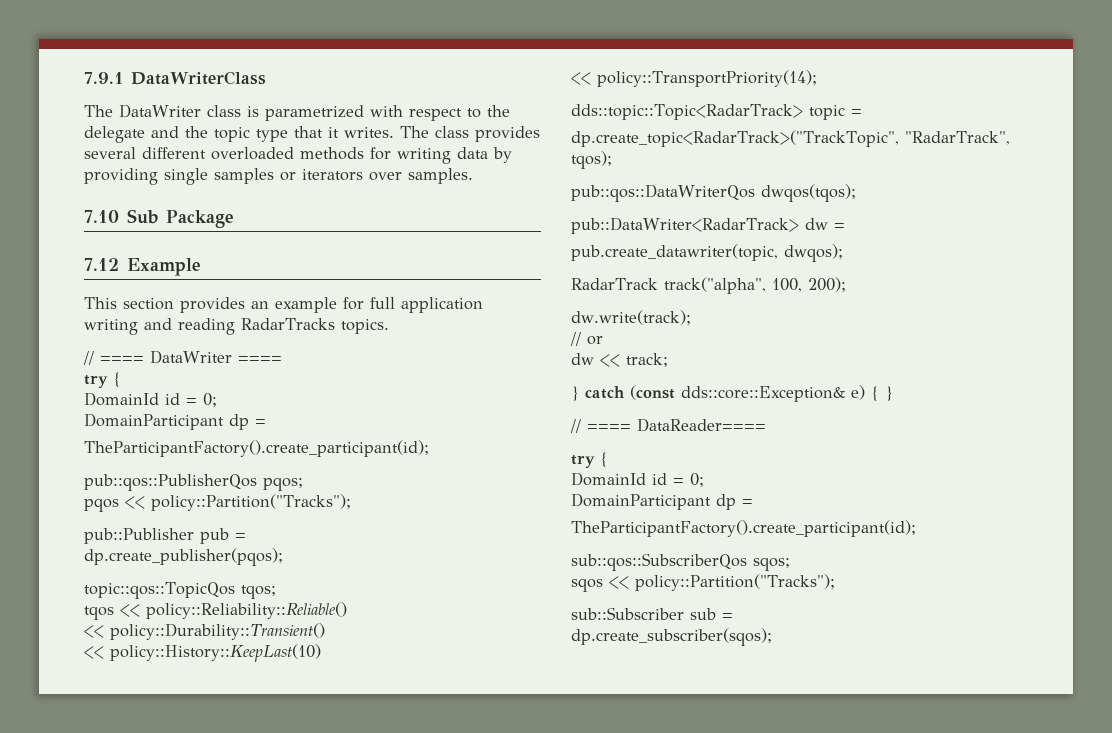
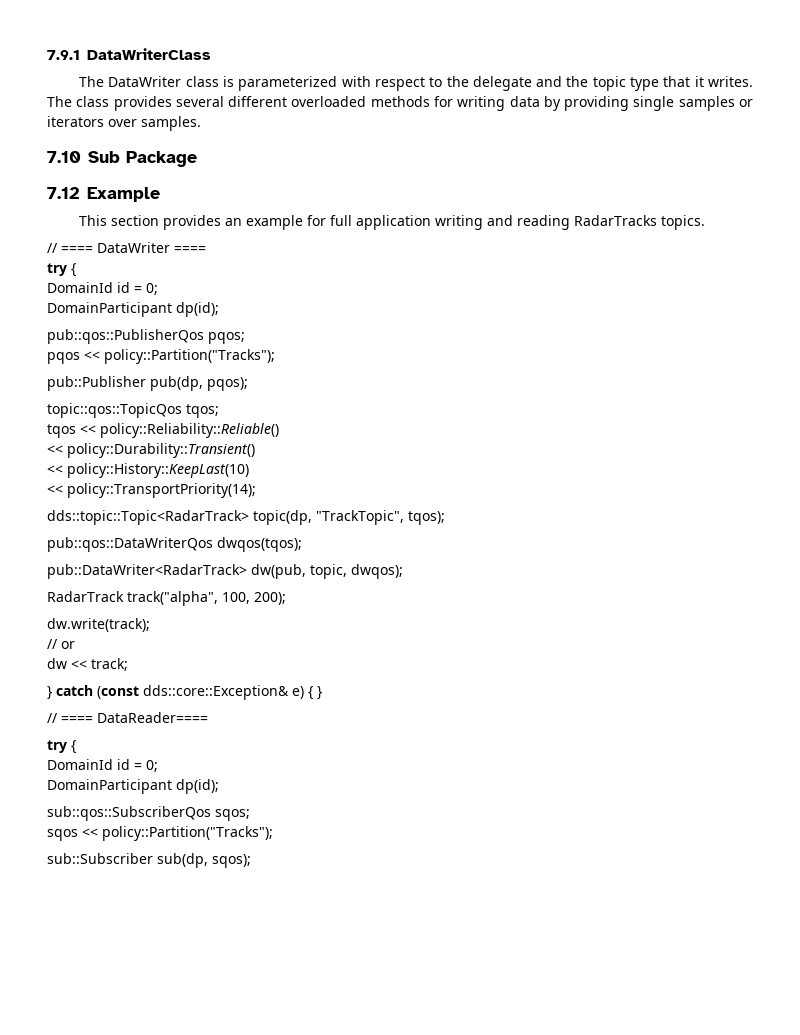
[264,105,364,121] parametrized -> [238,76,338,91] parameterized
[229,414,266,430] [84,440,429,457] dp = // TheParticipantFactory().create_participant(id); -> [176,302,219,317] dp(id);
[200,528,246,544] [84,548,283,566] pub = // dp.create_publisher(pqos); -> [150,376,248,391] pub(dp, pqos);
[808,105,862,120] [571,130,1010,147] topic = // dp.create_topic<RadarTrack>("TrackTopic", "RadarTrack", -> [253,510,404,525] topic(dp, "TrackTopic",
[804,218,845,230] [571,244,778,261] dw = // pub.create_datawriter(topic, -> [251,564,347,579] dw(pub, topic,
[716,494,753,510] [571,520,916,537] dp = // TheParticipantFactory().create_participant(id); -> [176,779,219,794] dp(id);
[690,608,733,620] [571,628,772,646] sub = // dp.create_subscriber(sqos); -> [157,853,251,868] sub(dp, sqos);

